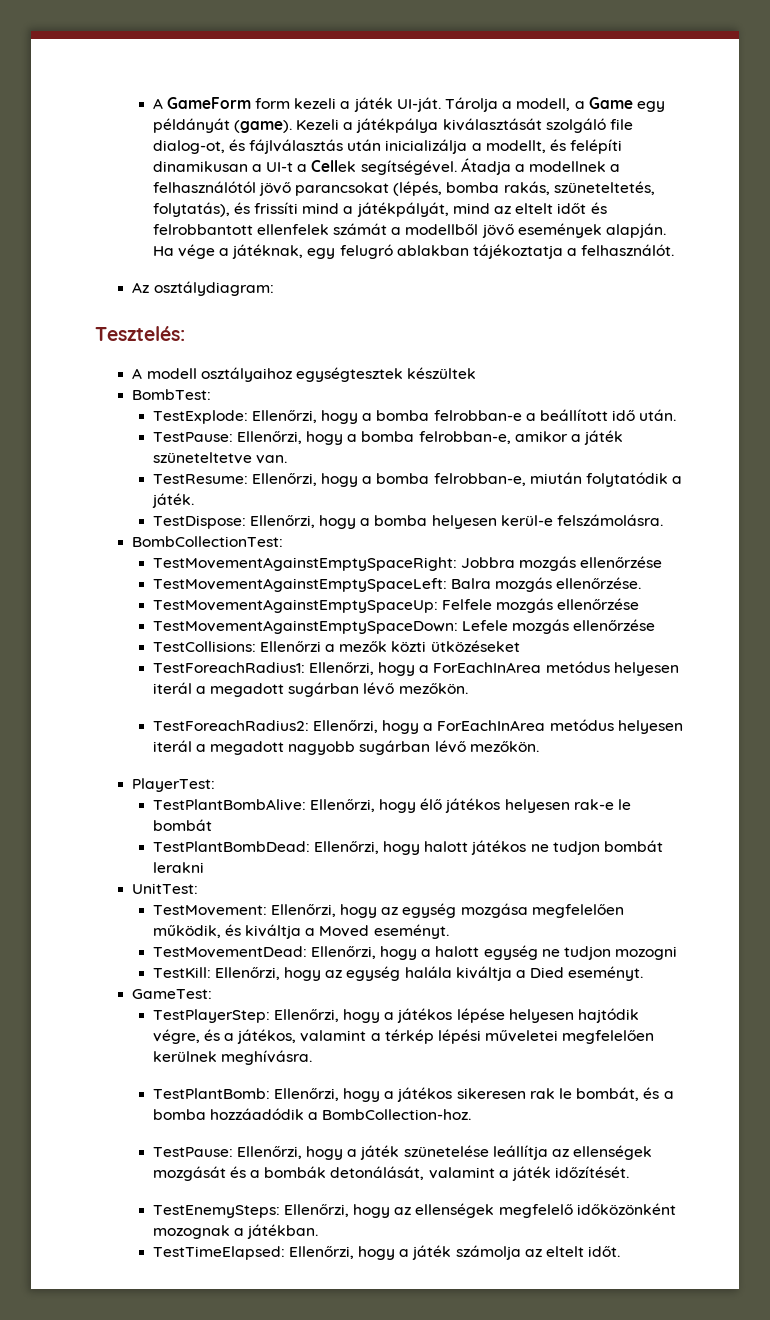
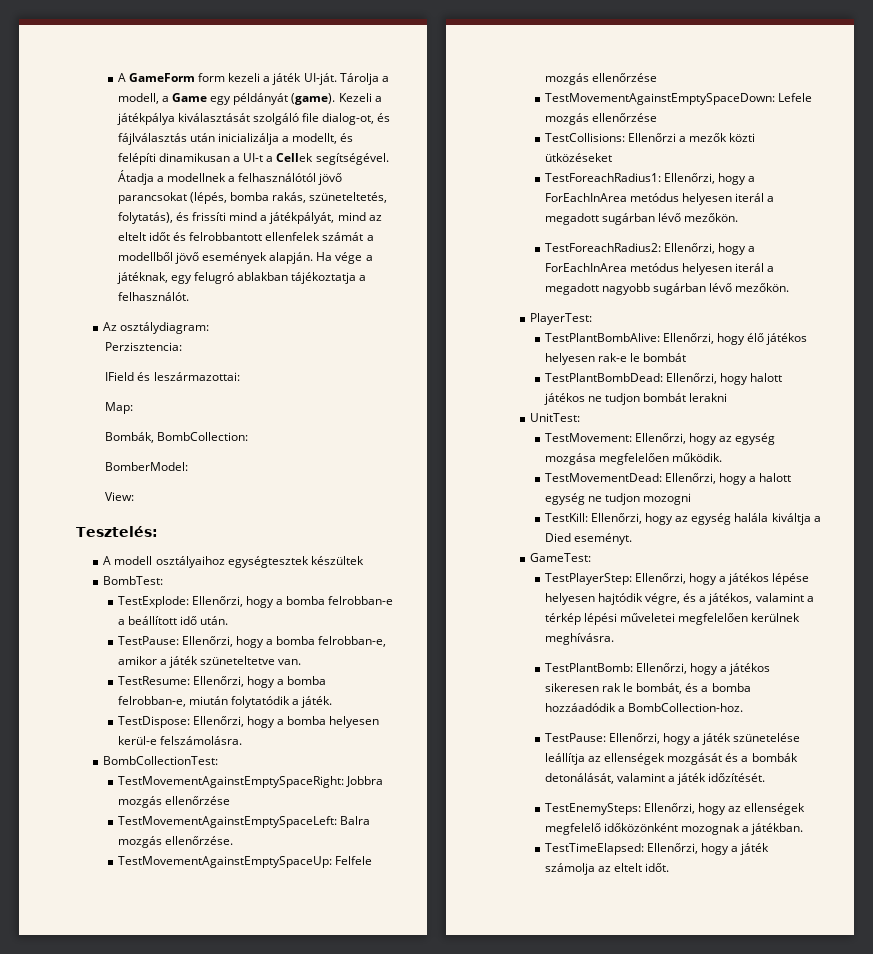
(274, 288) none -> [105,342,183,351] [105,372,240,381] [105,402,134,414] [105,432,249,443] [105,462,189,471] [105,492,135,501] // Perzisztencia: // IField és leszármazottai: // Map: // Bombák, BombCollection: // BomberModel: // View:
[152,924,449,939] működik, és kiváltja a Moved eseményt. -> [672,453,723,462] működik.

